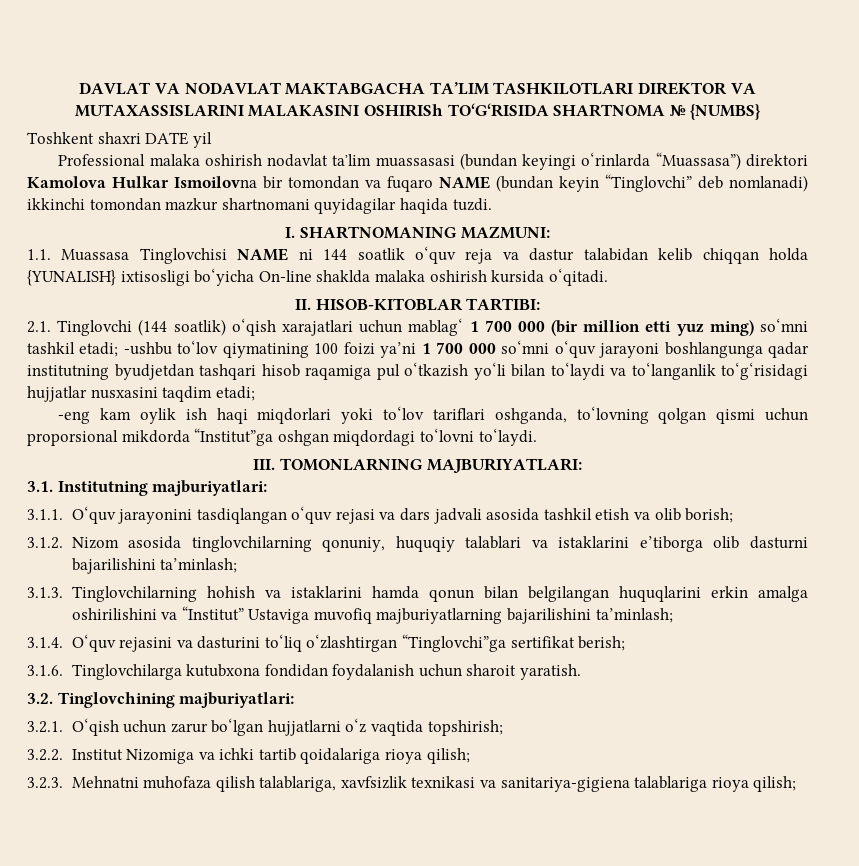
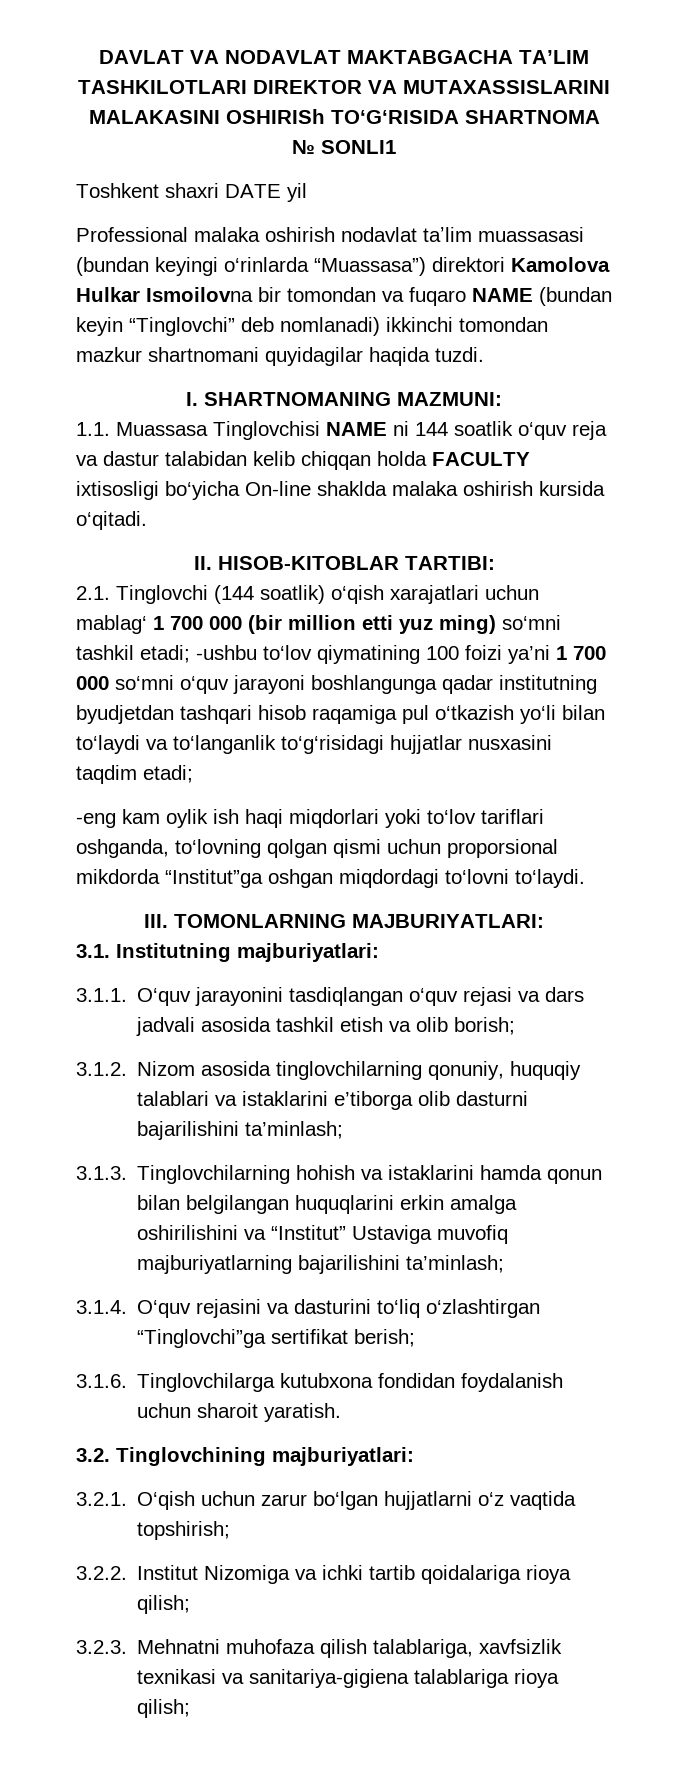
[690,104,762,120] {NUMBS} -> [321,140,396,154] SONLI1
[27,270,116,286] {YUNALISH} -> [432,452,530,466] FACULTY

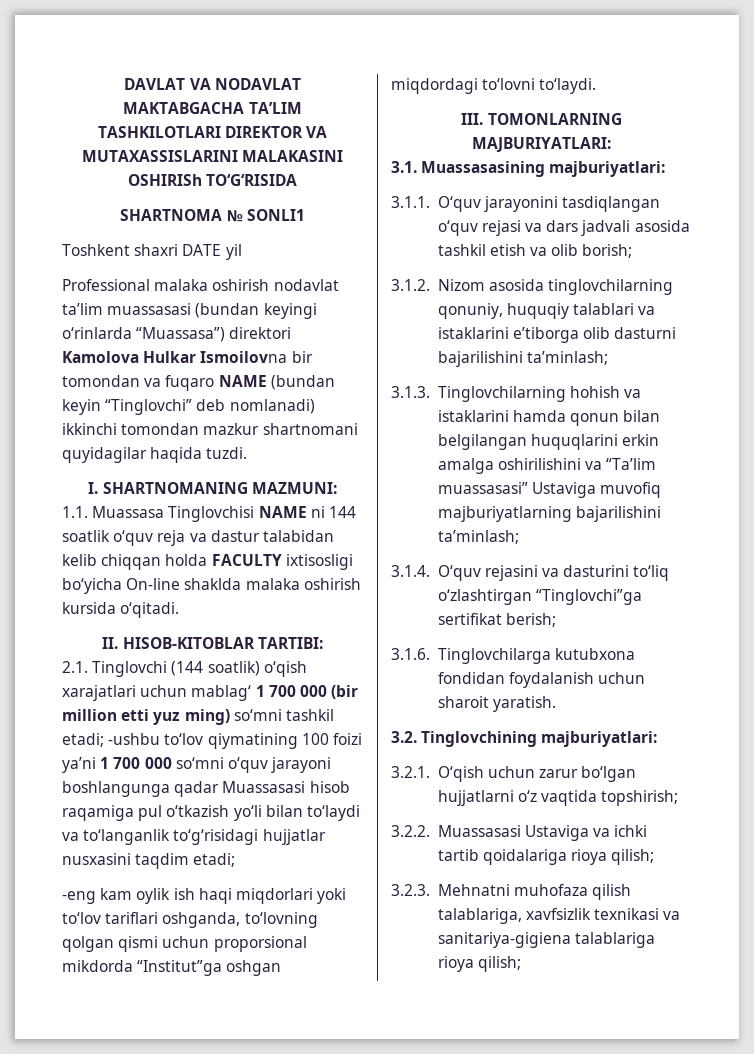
(459, 117) none -> (298, 180) //
[499,675,597,694] [76,705,252,724] institutning byudjetdan tashqari -> [222,781,306,793] Muassasasi
[116,943,231,962] Institutning -> [421,161,546,177] Muassasasining
[271,1225,347,1240] “Institut” -> [606,458,657,470] [437,482,528,494] “Ta’lim muassasasi”
[137,1565,291,1584] Institut Nizomiga -> [437,825,589,841] Muassasasi Ustaviga

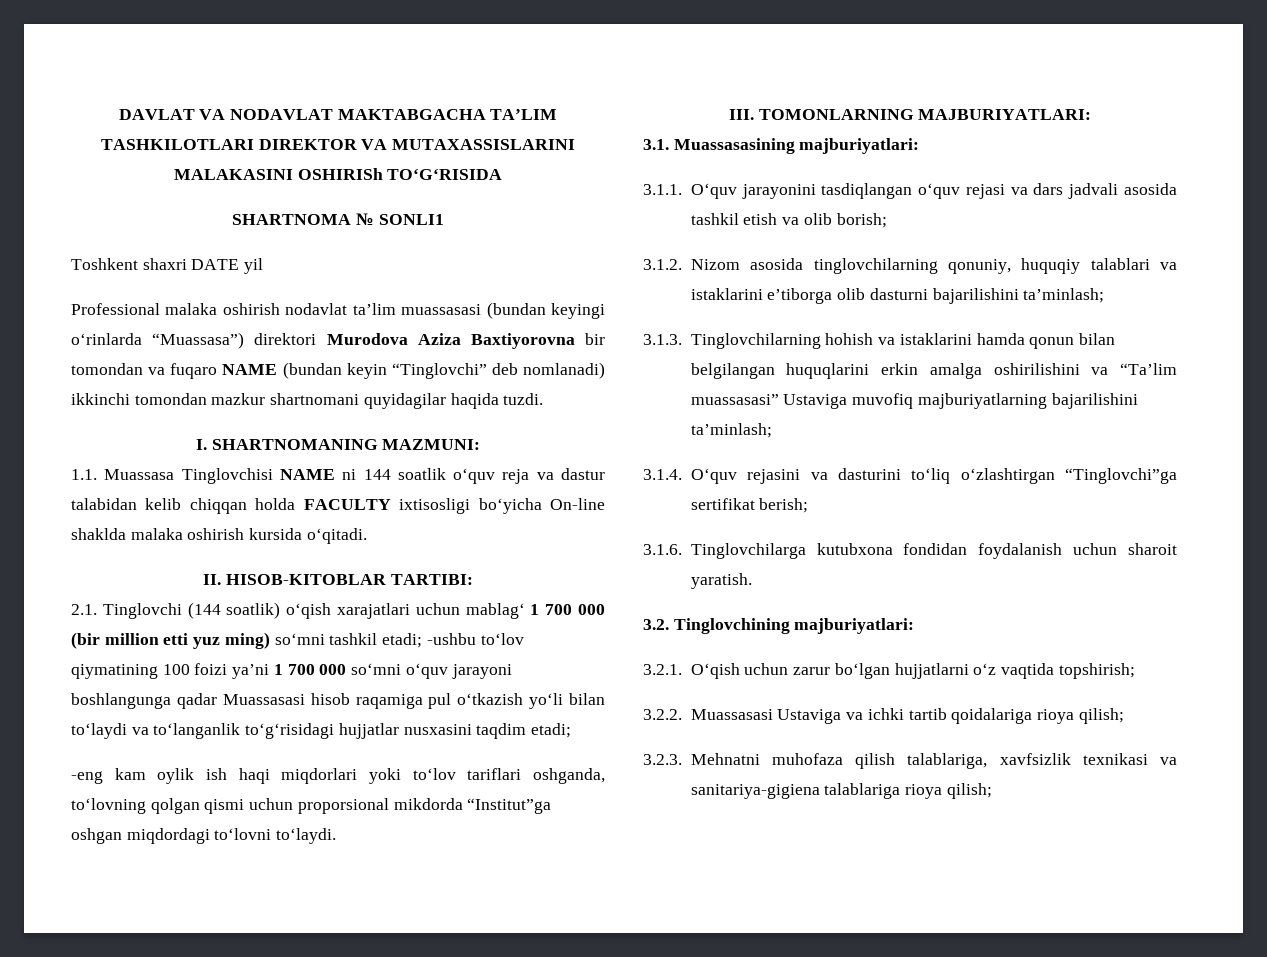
[62,351,288,363] Kamolova Hulkar Ismoilovna -> [326,333,575,349] Murodova Aziza Baxtiyorovna

